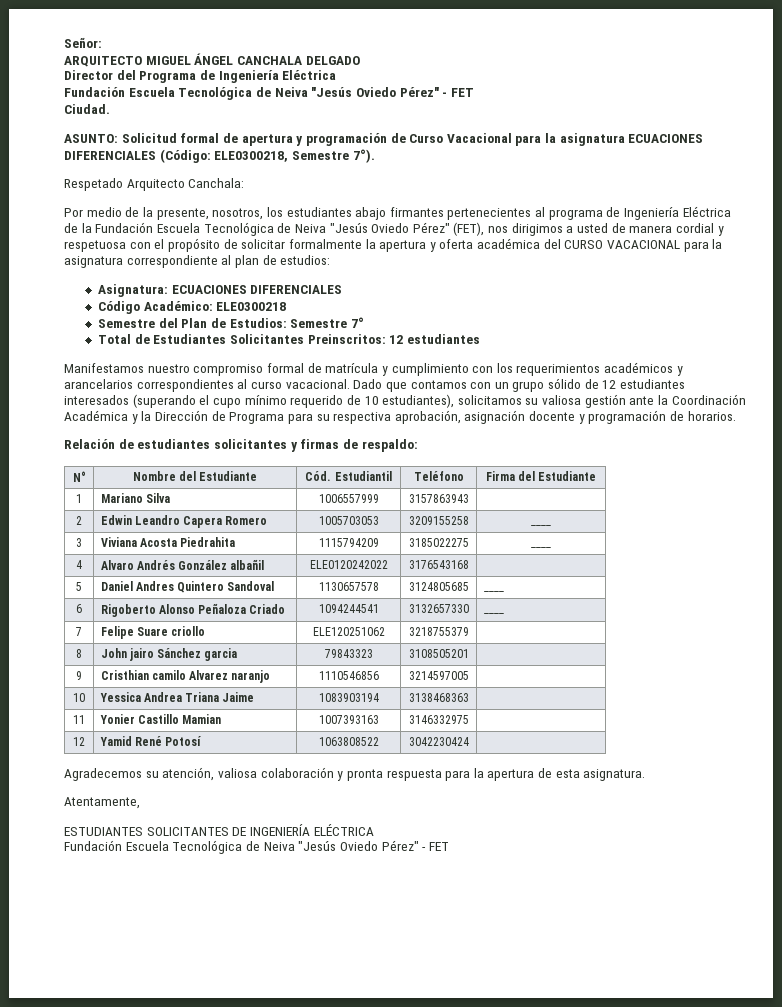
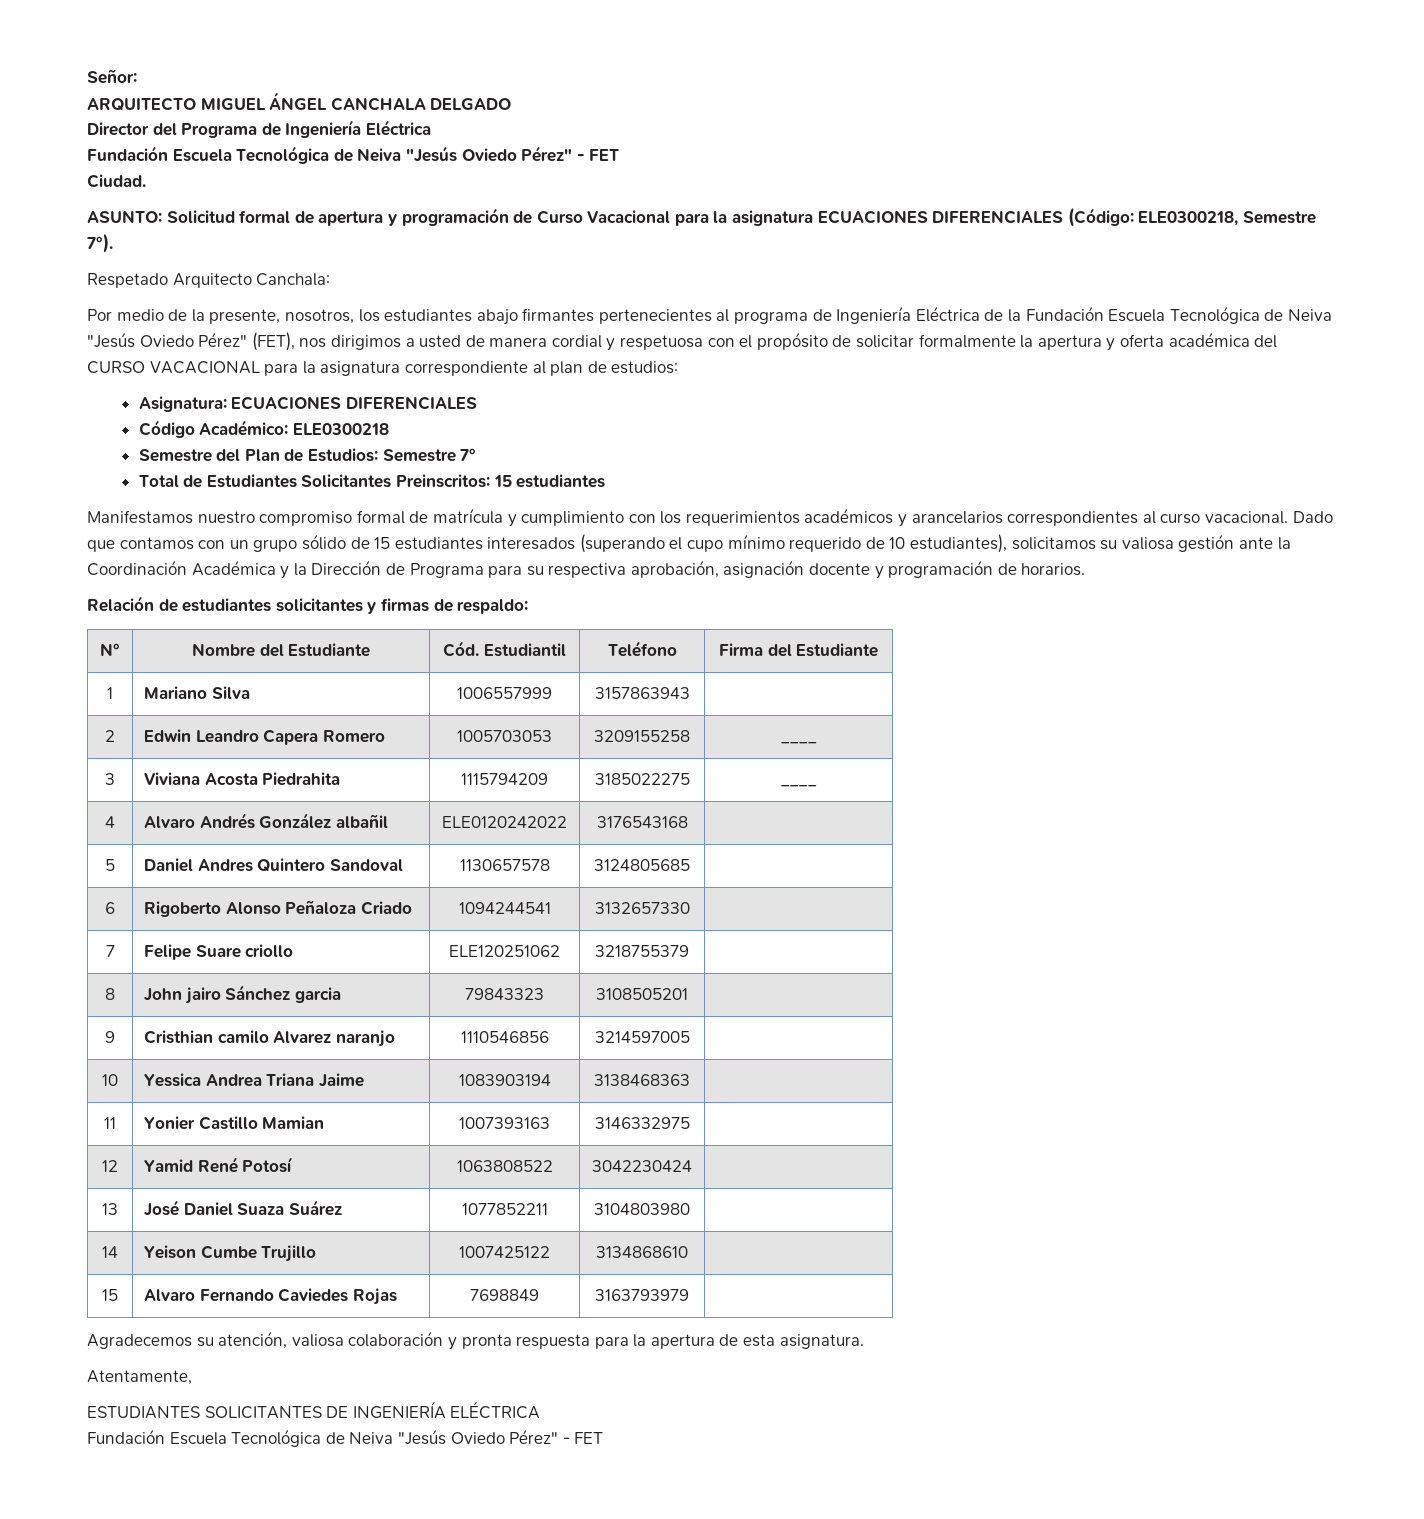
[389,335,404,344] 12 -> [493,475,512,487] 15
[602,380,617,389] 12 -> [374,537,391,549] 15
[483,591,504,592] ____ -> (690, 865) none
[483,613,504,614] ____ -> (690, 908) none
(469, 741) none -> [102,1203,118,1215] [144,1200,342,1216] [461,1203,548,1215] [594,1203,690,1215] [102,1246,118,1258] [144,1245,317,1262] [459,1246,550,1258] [596,1246,688,1258] [102,1289,118,1301] [144,1288,397,1305] [470,1289,539,1301] [595,1289,689,1301] // 13 | José Daniel Suaza Suárez | 1077852211 | 3104803980 | // 14 | Yeison Cumbe Trujillo | 1007425122 | 3134868610 | // 15 | Alvaro Fernando Caviedes Rojas | 7698849 | 3163793979 |

